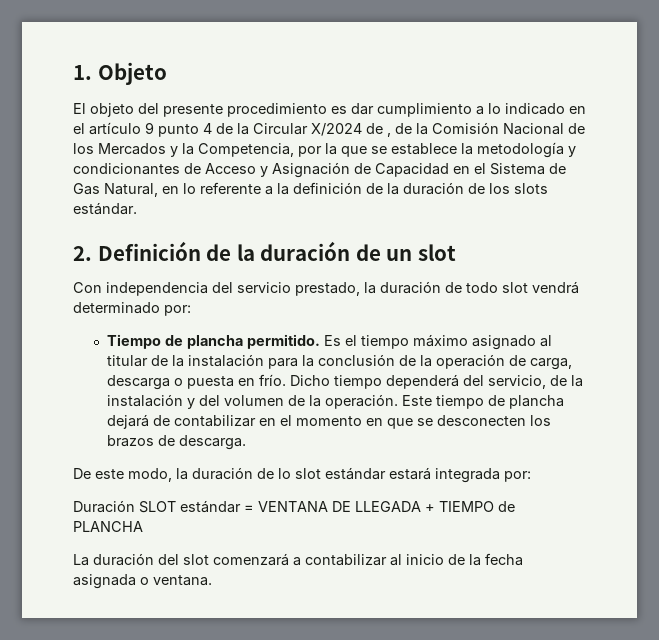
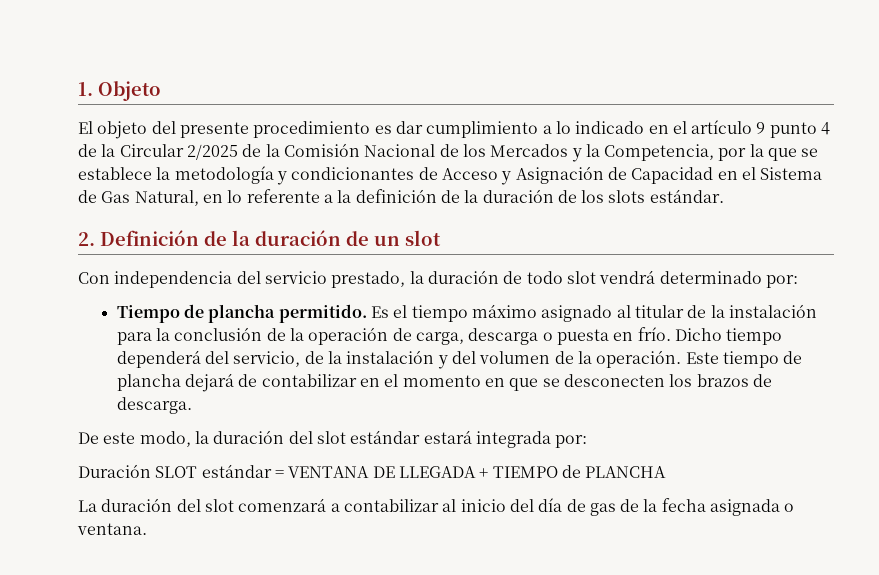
[311,123,391,137] X/2024 de , -> [186,144,238,160] 2/2025
[257,468,291,479] de lo -> [288,431,313,444] del
(444, 559) none -> [509,498,616,516] del día de gas

